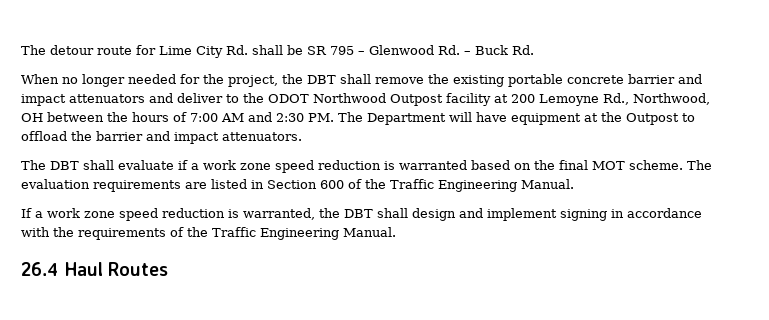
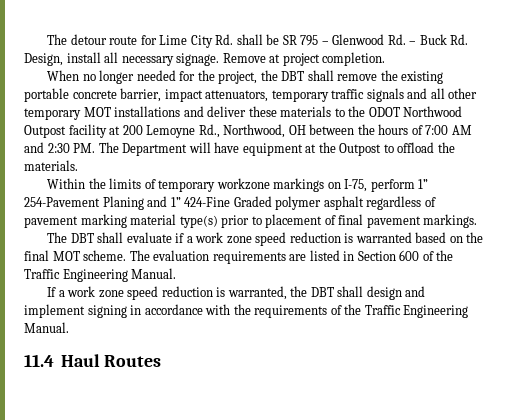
(534, 50) none -> [24,52,386,66] Design, install all necessary signage. Remove at project completion.
[628,74,702,84] [21,93,223,106] barrier and impact attenuators and deliver -> [120,88,478,102] [24,106,332,120] barrier, impact attenuators, temporary traffic signals and all other temporary MOT installations and deliver these materials
[96,131,302,144] barrier and impact attenuators. -> [24,160,78,171] [46,178,429,192] [24,196,436,210] [24,214,478,228] materials. // Within the limits of temporary workzone markings on I-75, perform 1” 254-Pavement Planing and 1” 424-Fine Graded polymer asphalt regardless of pavement marking material type(s) prior to placement of final pavement markings.
[21,262,58,276] 26.4 -> [24,354,54,367] 11.4

